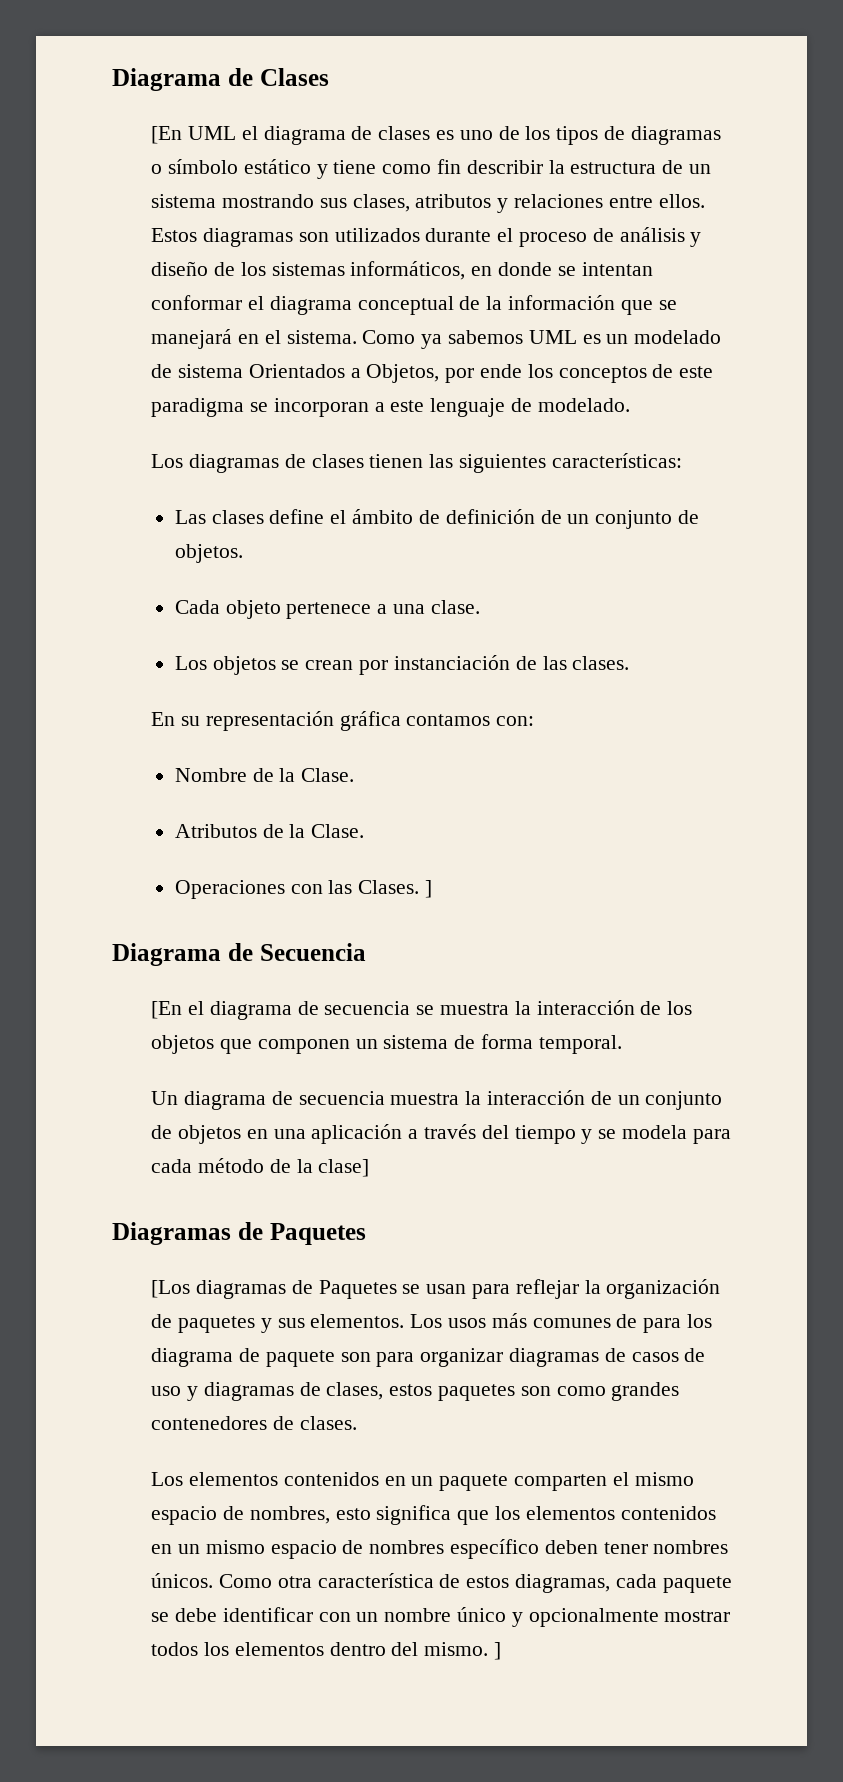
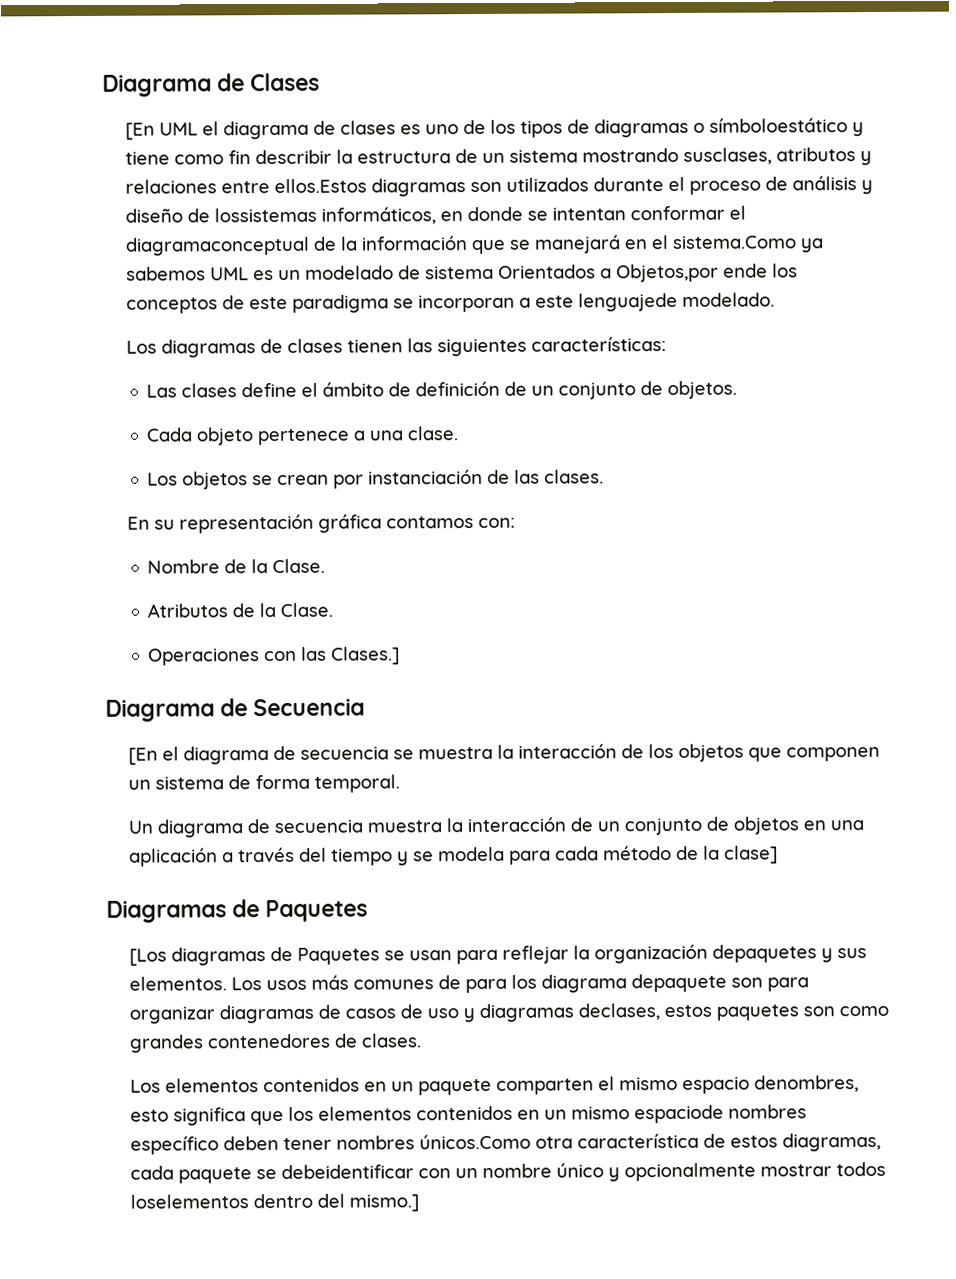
[168,159,311,174] símbolo estático -> [708,117,848,133] símboloestático
[319,194,410,212] sus clases, -> [682,147,772,165] susclases,
[658,194,705,208] [151,228,198,242] ellos. Estos -> [273,178,367,194] ellos.Estos
[240,262,345,276] los sistemas -> [213,207,317,223] lossistemas
[269,296,454,315] diagrama conceptual -> [124,236,310,256] diagramaconceptual
[286,330,416,344] sistema. Como -> [671,235,797,250] sistema.Como
[366,364,475,383] Objetos, por -> [615,263,719,283] Objetos,por
[430,398,533,417] lenguaje de -> [577,292,678,312] lenguajede
[358,880,433,898] Clases. ] -> [331,646,401,665] Clases.]
[151,1314,256,1333] de paquetes -> [711,944,817,963] depaquetes
[239,1348,335,1367] de paquete -> [630,973,727,993] depaquete
[299,1382,384,1400] de clases, -> [577,1003,660,1021] declases,
[223,1506,330,1524] de nombres, -> [753,1075,859,1093] denombres,
[270,1540,364,1559] espacio de -> [633,1104,724,1124] espaciode
[151,1573,273,1588] únicos. Como -> [418,1133,531,1150] únicos.Como
[175,1607,313,1622] debe identificar -> [280,1164,414,1180] debeidentificar
[204,1642,502,1660] los elementos dentro del mismo. ] -> [129,1193,419,1212] loselementos dentro del mismo.]

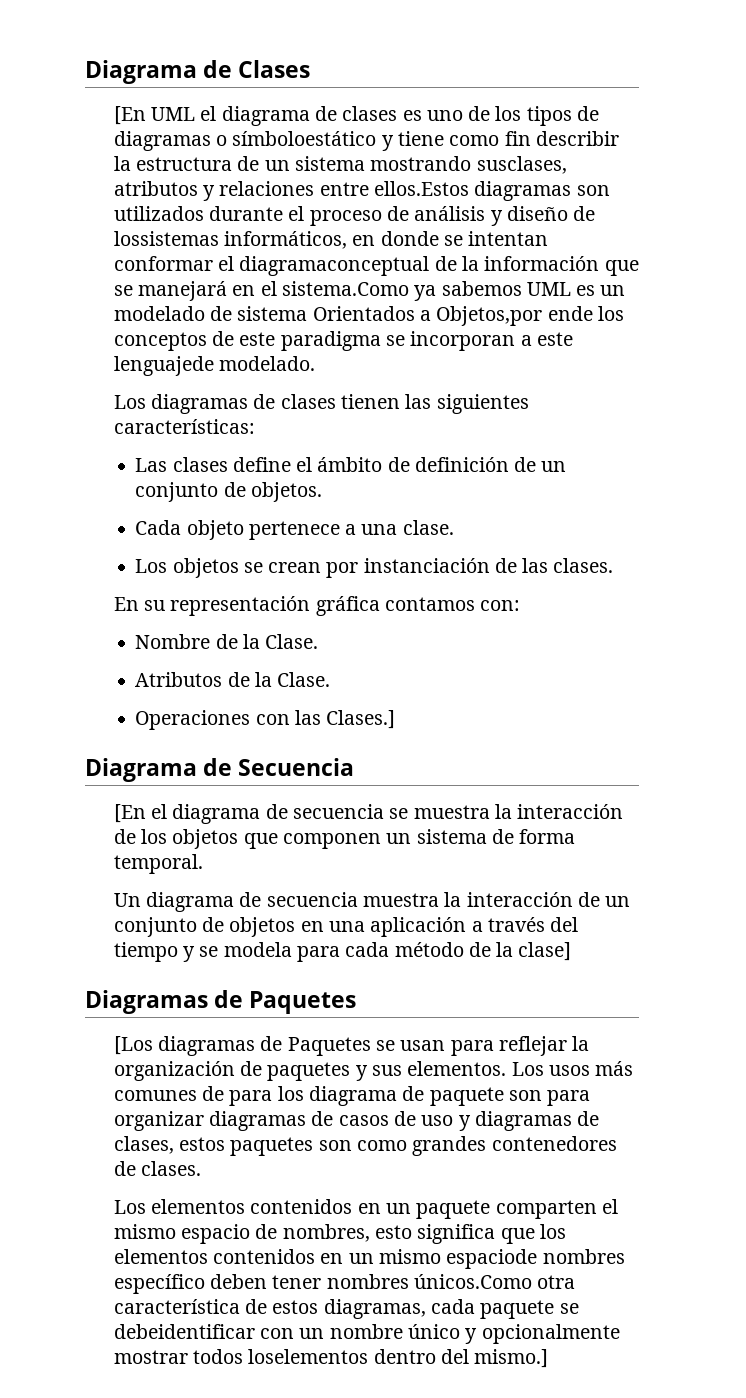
[711,944,817,963] depaquetes -> [240,1061,351,1081] de paquetes
[630,973,727,993] depaquete -> [402,1086,504,1106] de paquete
[577,1003,660,1021] declases, -> [577,1111,600,1126] [113,1136,174,1154] de clases,
[753,1075,859,1093] denombres, -> [255,1224,370,1242] de nombres,

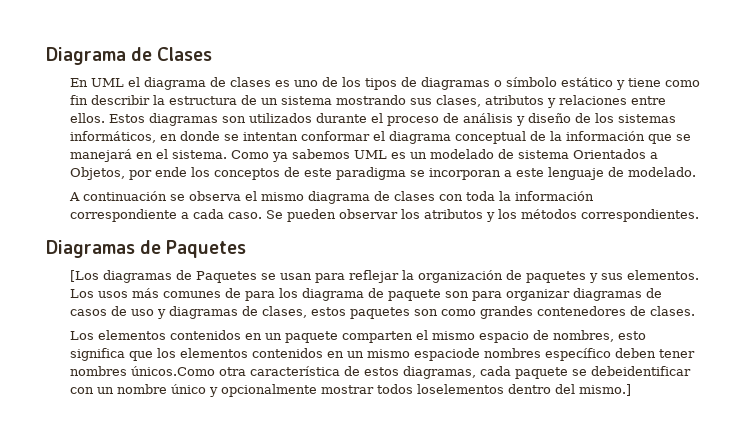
[113,106,146,125] [En -> [69,78,88,87] En
[232,131,377,146] símboloestático -> [505,77,613,87] símbolo estático
[476,156,567,174] susclases, -> [409,95,481,107] sus clases,
[373,181,469,196] ellos.Estos -> [69,113,145,123] ellos. Estos
[113,231,219,246] lossistemas -> [594,113,676,123] los sistemas
[239,256,430,276] diagramaconceptual -> [388,131,526,144] diagrama conceptual
[281,281,409,296] sistema.Como -> [171,150,269,159] sistema. Como
[436,306,543,326] Objetos,por -> [69,167,152,180] Objetos, por
[113,356,214,376] lenguajede -> [547,167,624,180] lenguaje de
[113,394,529,414] [113,419,255,434] [135,457,567,472] [135,482,322,502] [135,520,454,540] [135,558,614,578] [113,596,521,616] [135,634,319,649] [135,672,331,687] [135,710,396,730] [85,758,355,782] [113,804,624,824] [113,829,576,849] [113,854,203,874] [113,892,631,912] [113,917,579,937] [113,942,572,962] Los diagramas de clases tienen las siguientes características: // Las clases define el ámbito de definición de un conjunto de objetos. // Cada objeto pertenece a una clase. // Los objetos se crean por instanciación de las clases. // En su representación gráfica contamos con: // Nombre de la Clase. // Atributos de la Clase. // Operaciones con las Clases.] // Diagrama de Secuencia // [En el diagrama de secuencia se muestra la interacción de los objetos que componen un sistema de forma temporal. // Un diagrama de secuencia muestra la interacción de un conjunto de objetos en una aplicación a través del tiempo y se modela para cada método de la clase] -> [68,191,594,204] [69,209,699,222] A continuación se observa el mismo diagrama de clases con toda la información correspondiente a cada caso. Se pueden observar los atributos y los métodos correspondientes.

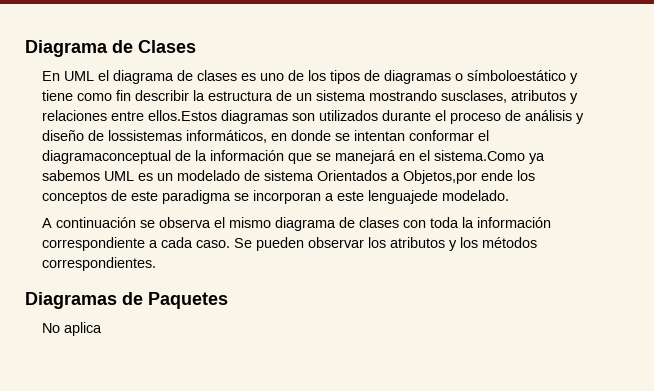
[505,77,613,87] símbolo estático -> [467,70,567,81] símboloestático
[409,95,481,107] sus clases, -> [441,90,508,103] susclases,
[69,113,145,123] ellos. Estos -> [148,110,218,121] ellos.Estos
[594,113,676,123] los sistemas -> [108,130,183,141] lossistemas
[388,131,526,144] diagrama conceptual -> [42,150,172,164] diagramaconceptual
[171,150,269,159] sistema. Como -> [434,150,526,161] sistema.Como
[69,167,152,180] Objetos, por -> [403,170,478,184] Objetos,por
[547,167,624,180] lenguaje de -> [368,190,439,204] lenguajede
[69,270,699,283] [69,288,662,301] [69,306,695,319] [69,330,646,343] [69,348,695,361] [69,366,691,379] [69,384,631,397] [Los diagramas de Paquetes se usan para reflejar la organización de paquetes y sus elementos. Los usos más comunes de para los diagrama de paquete son para organizar diagramas de casos de uso y diagramas de clases, estos paquetes son como grandes contenedores de clases. // Los elementos contenidos en un paquete comparten el mismo espacio de nombres, esto significa que los elementos contenidos en un mismo espaciode nombres específico deben tener nombres únicos.Como otra característica de estos diagramas, cada paquete se debeidentificar con un nombre único y opcionalmente mostrar todos loselementos dentro del mismo.] -> [42,322,103,336] No aplica

